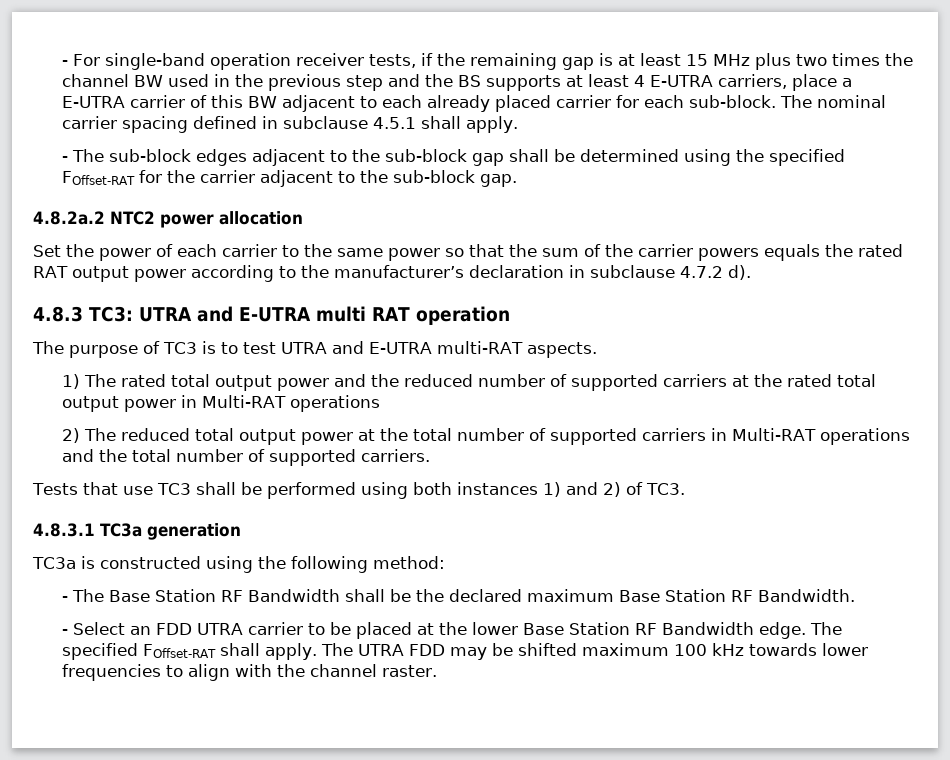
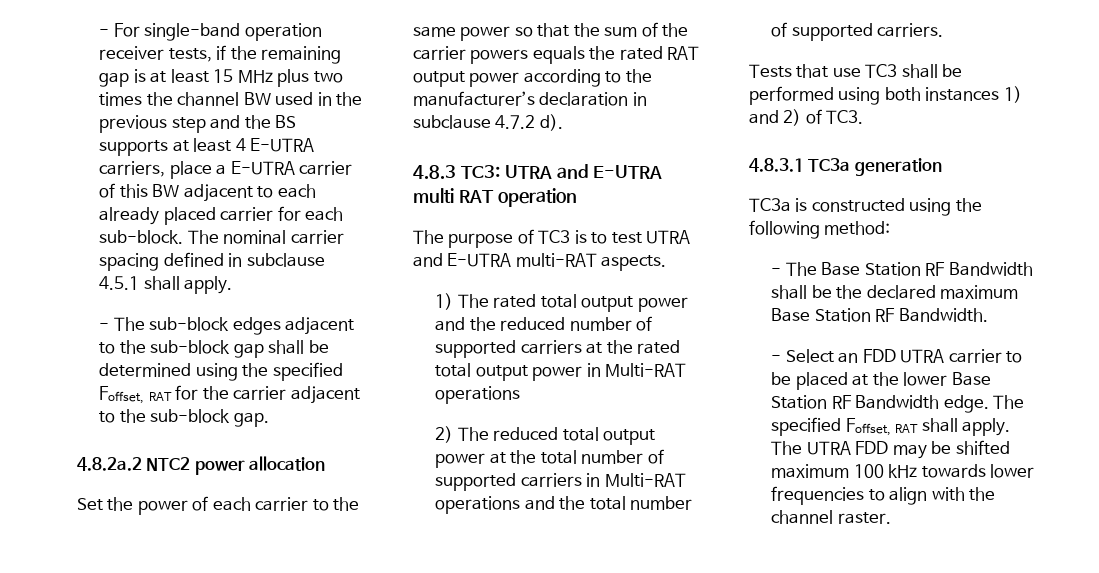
[61,171,135,185] FOffset-RAT -> [99,386,172,404] Foffset, RAT
[142,644,216,658] FOffset-RAT -> [845,418,919,436] Foffset, RAT

